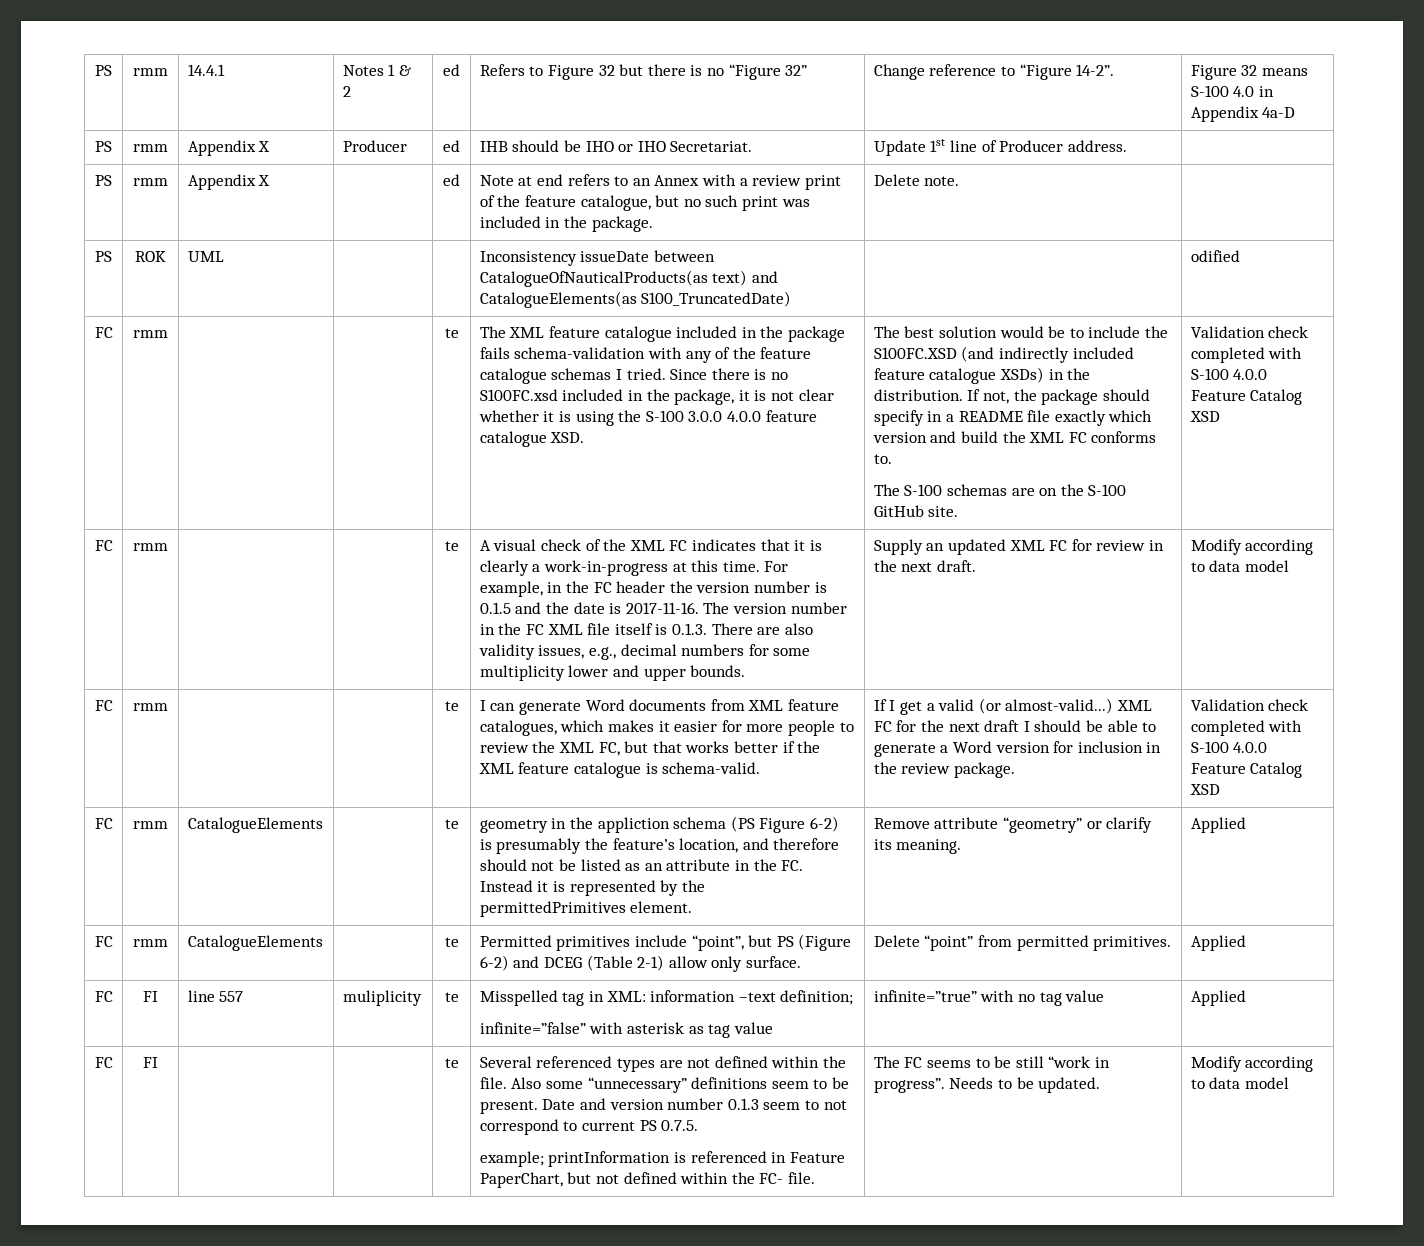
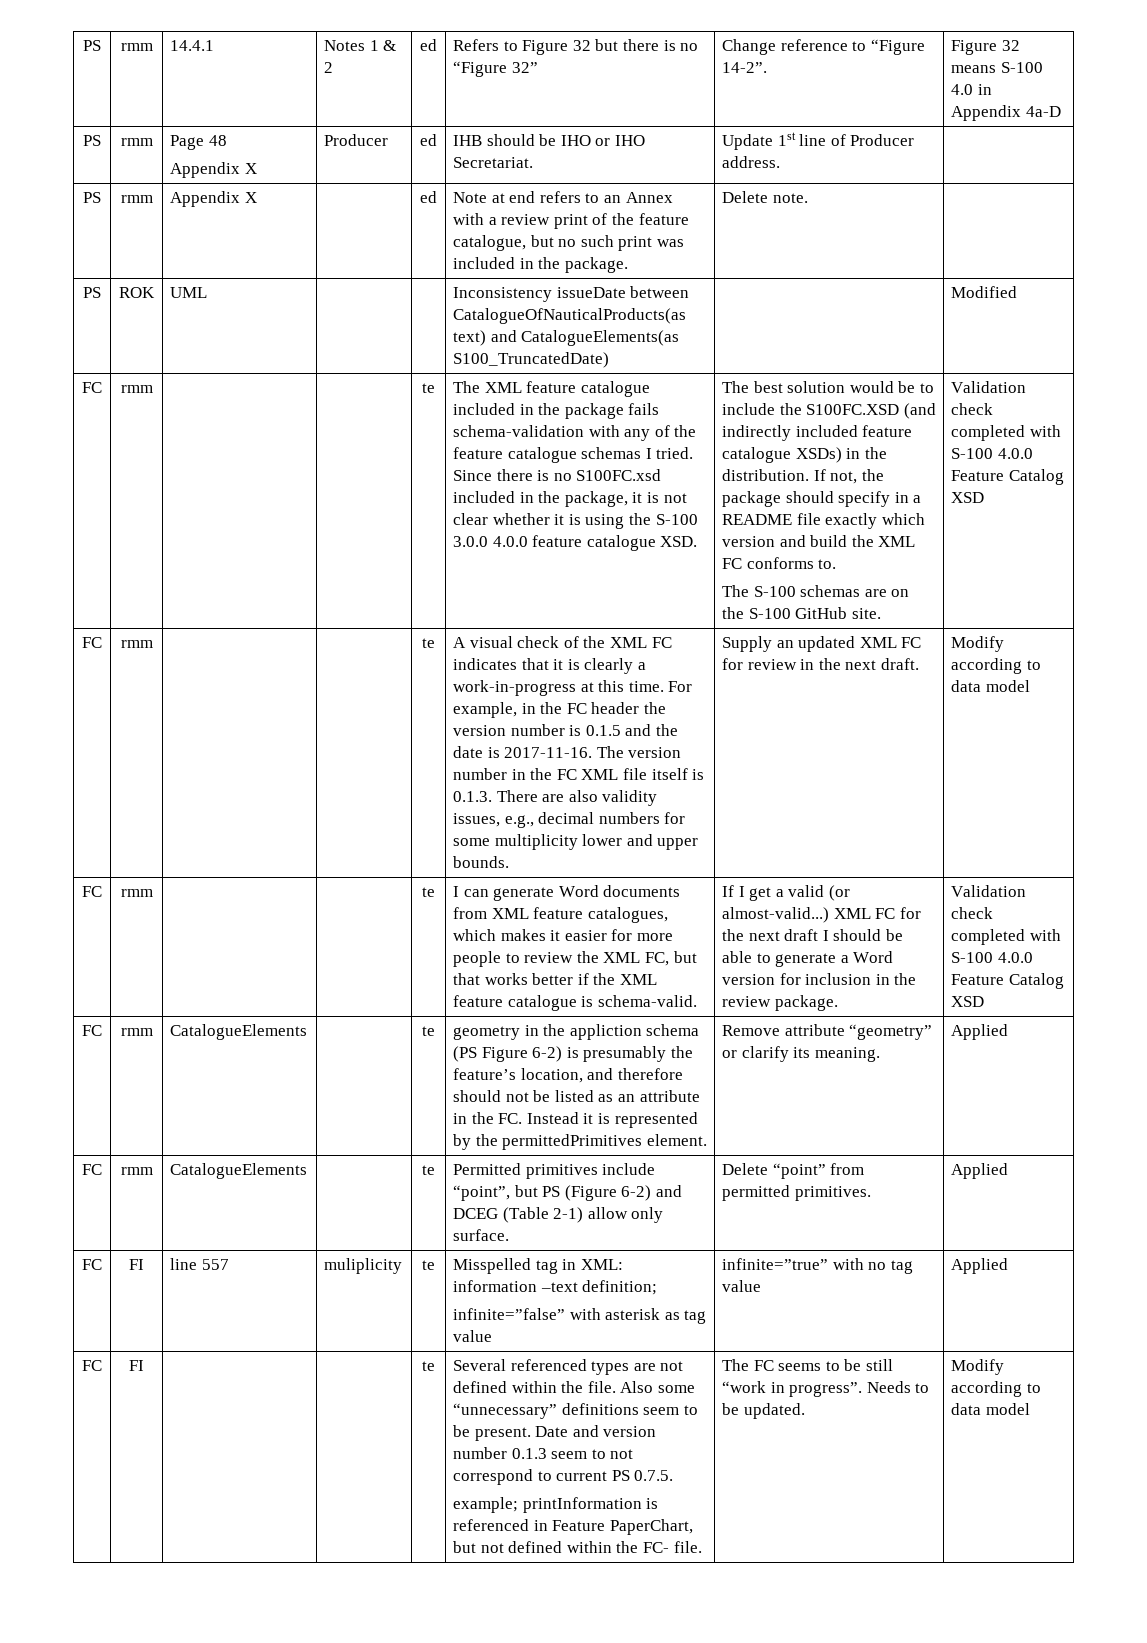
(168, 148) none -> [170,135,227,150] Page 48 //
[1190,250,1240,262] odified -> [951,286,1018,298] Modified

